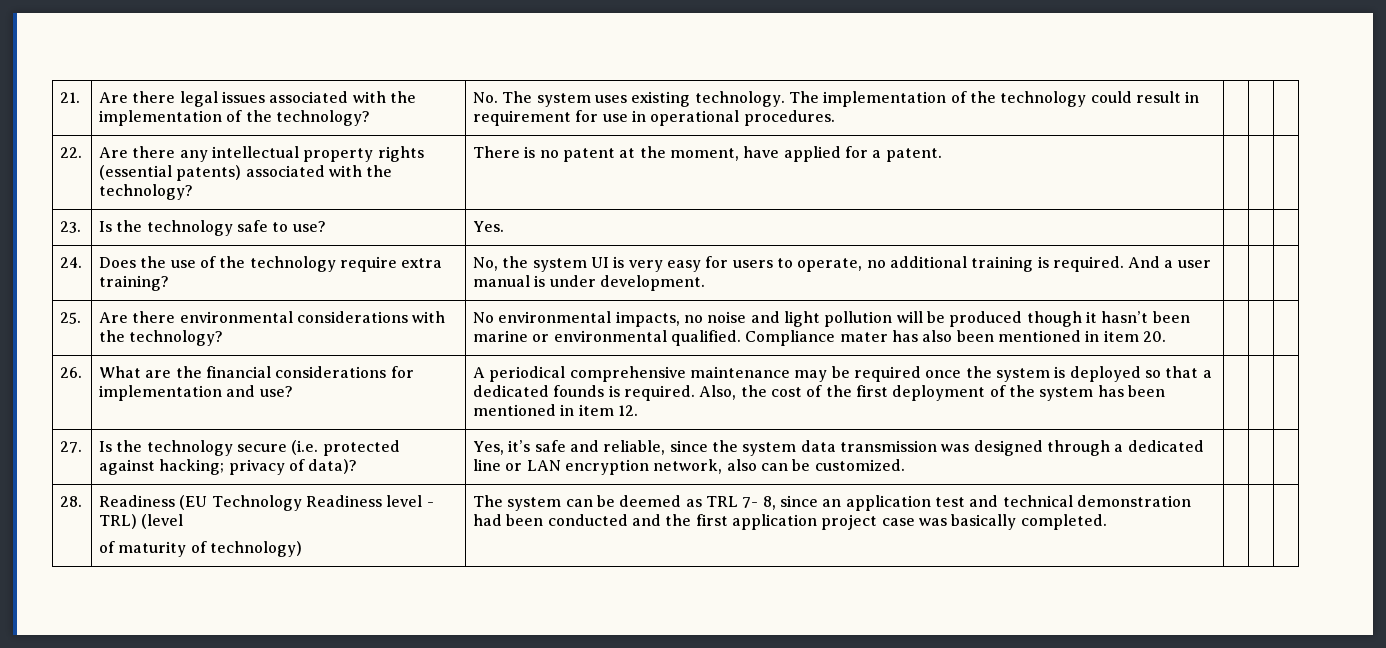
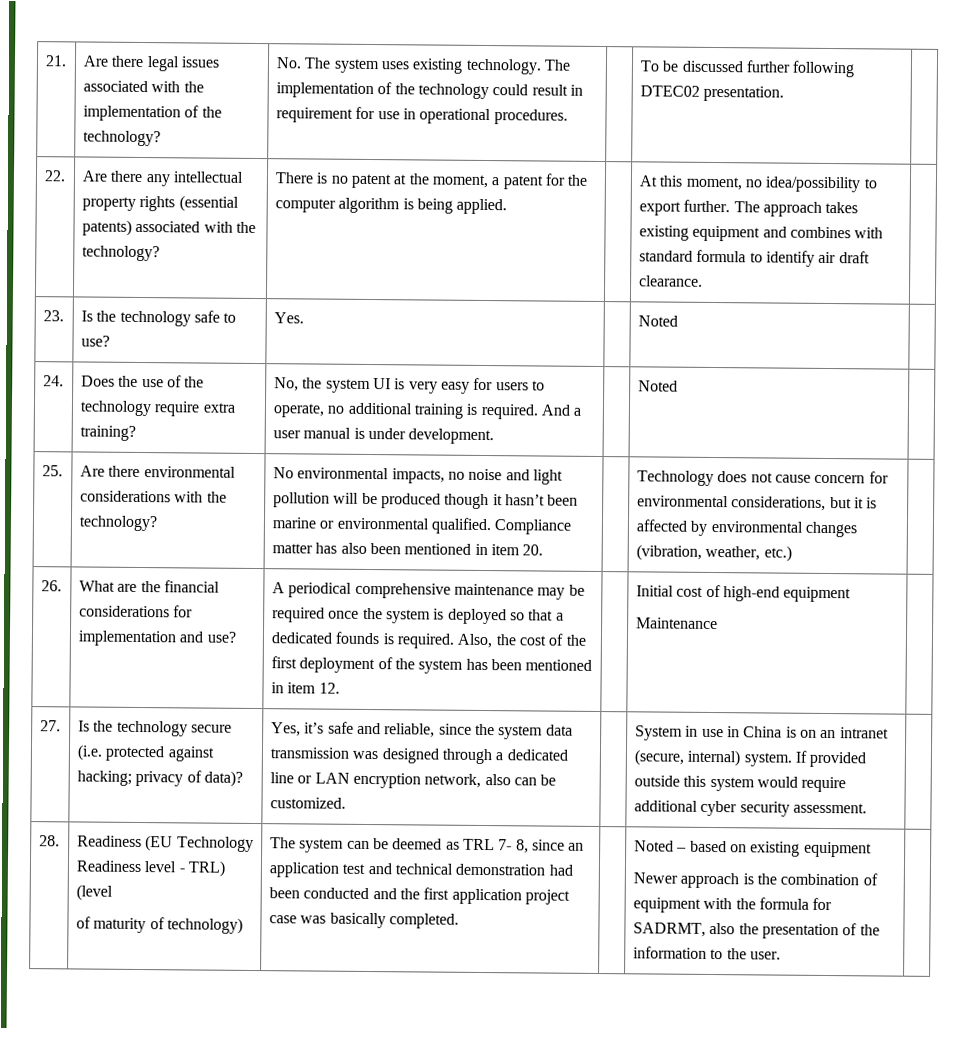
(835, 118) none -> [639,60,856,78] [639,85,785,102] To be discussed further following DTEC02 presentation.
[743,146,942,162] have applied for a patent. | | -> [491,173,589,190] [274,197,508,215] [638,175,877,193] [638,199,859,217] [638,225,884,242] [638,249,870,267] [638,275,703,287] a patent for the computer algorithm is being applied. | | At this moment, no idea/possibility to export further. The approach takes existing equipment and combines with standard formula to identify air draft clearance.
(505, 226) none -> [637,315,678,327] Noted
(706, 283) none -> [637,380,678,392] Noted
[839,332,888,342] mater -> [271,543,313,554] matter
(1166, 336) none -> [636,470,889,486] [636,495,878,511] [635,519,857,538] [635,544,792,562] Technology does not cause concern for environmental considerations, but it is affected by environmental changes (vibration, weather, etc.)
(639, 410) none -> [635,584,852,603] [635,617,718,630] Initial cost of high-end equipment // Maintenance
(905, 465) none -> [634,725,889,741] [633,749,867,768] [633,775,847,793] [633,800,867,817] System in use in China is on an intranet (secure, internal) system. If provided outside this system would require additional cyber security assessment.
(1107, 522) none -> [633,840,872,858] [632,872,878,889] [632,897,833,913] [632,922,880,940] [632,946,781,960] Noted – based on existing equipment // Newer approach is the combination of equipment with the formula for SADRMT, also the presentation of the information to the user.

